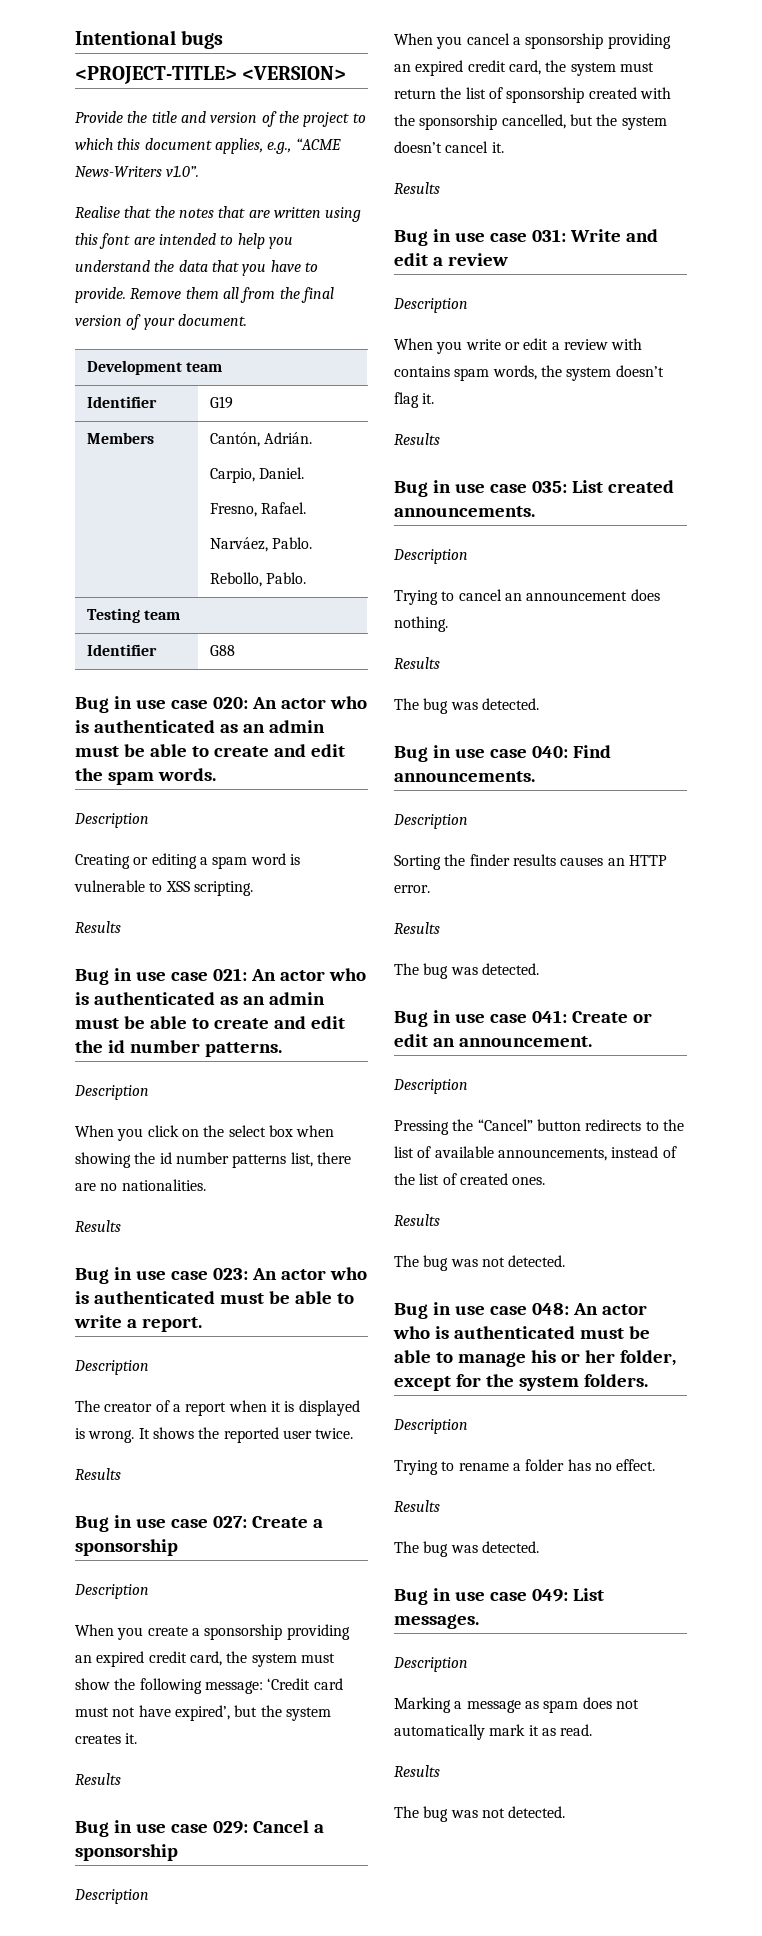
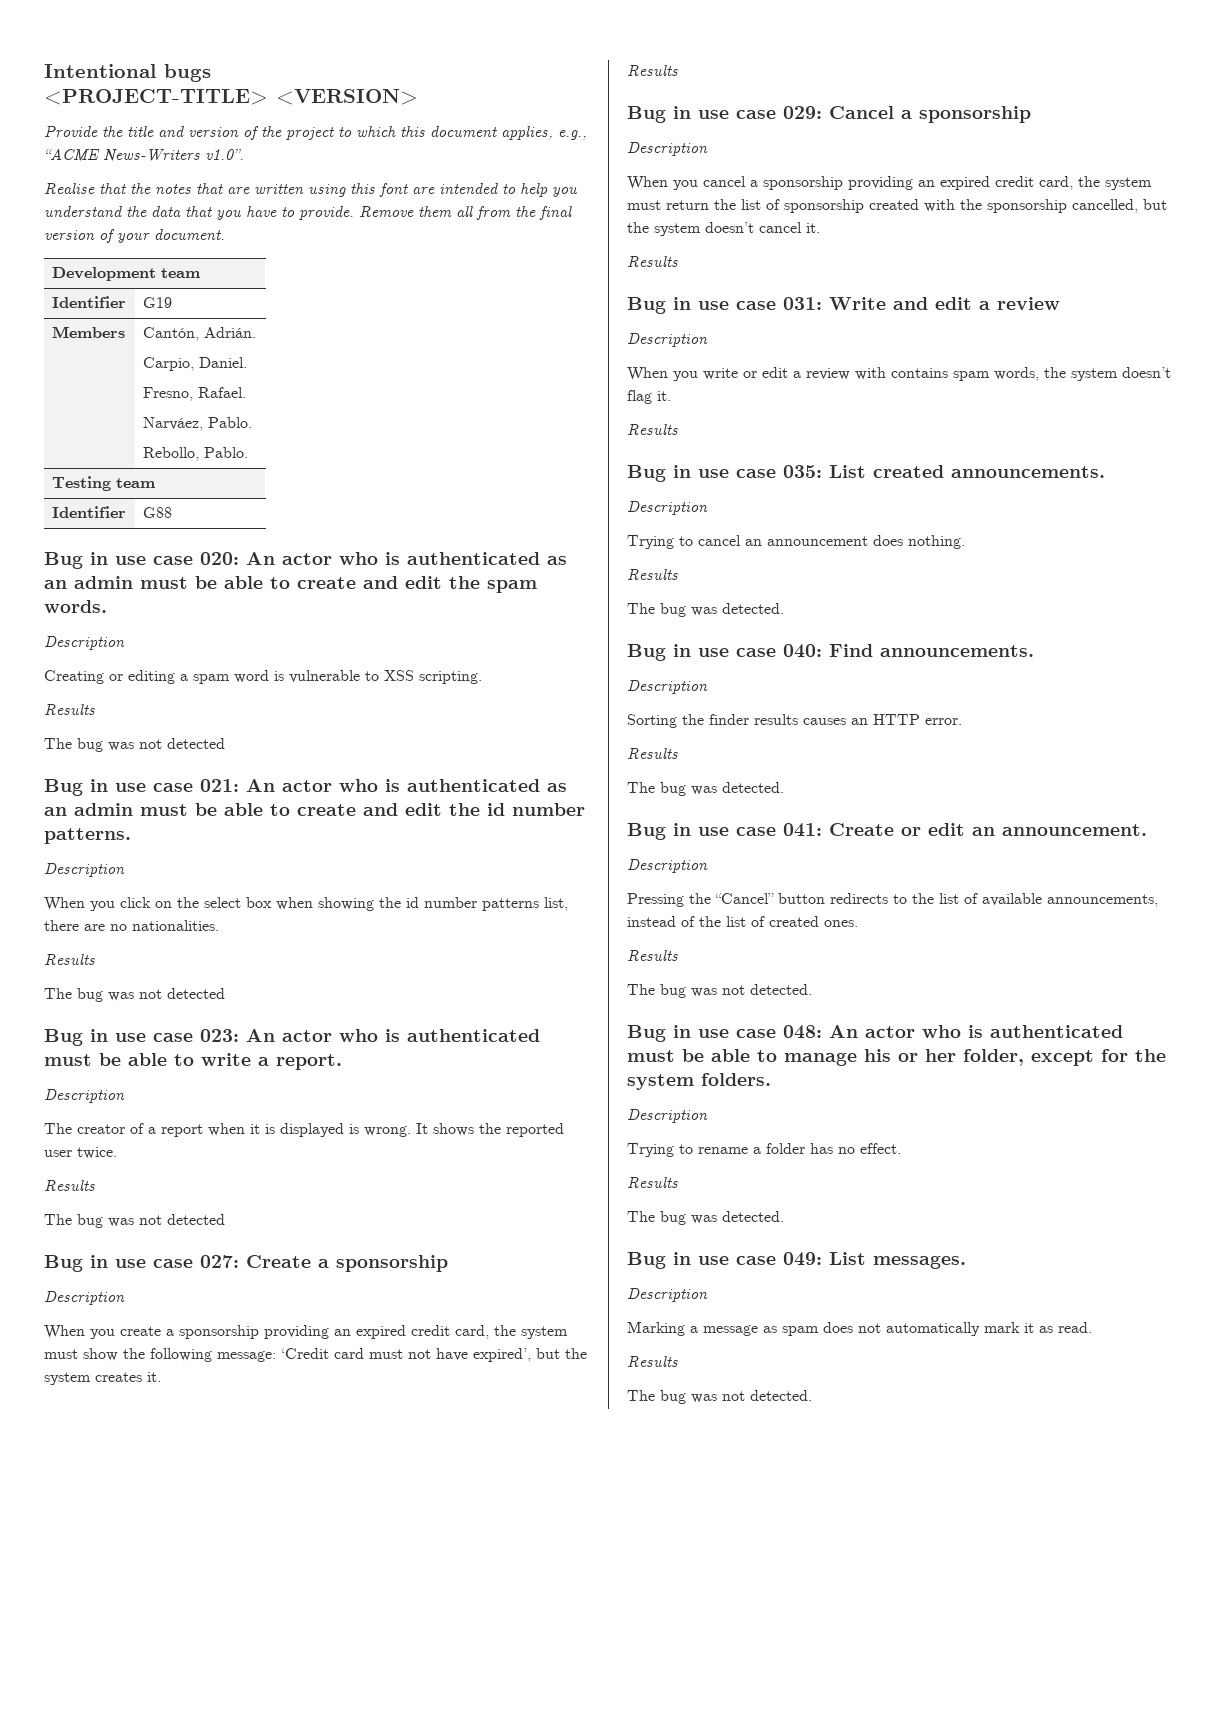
(121, 927) none -> [44,738,225,752] // The bug was not detected
(121, 1226) none -> [44,988,225,1002] // The bug was not detected
(121, 1474) none -> [44,1214,225,1228] // The bug was not detected

